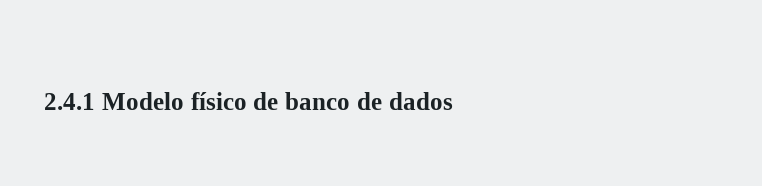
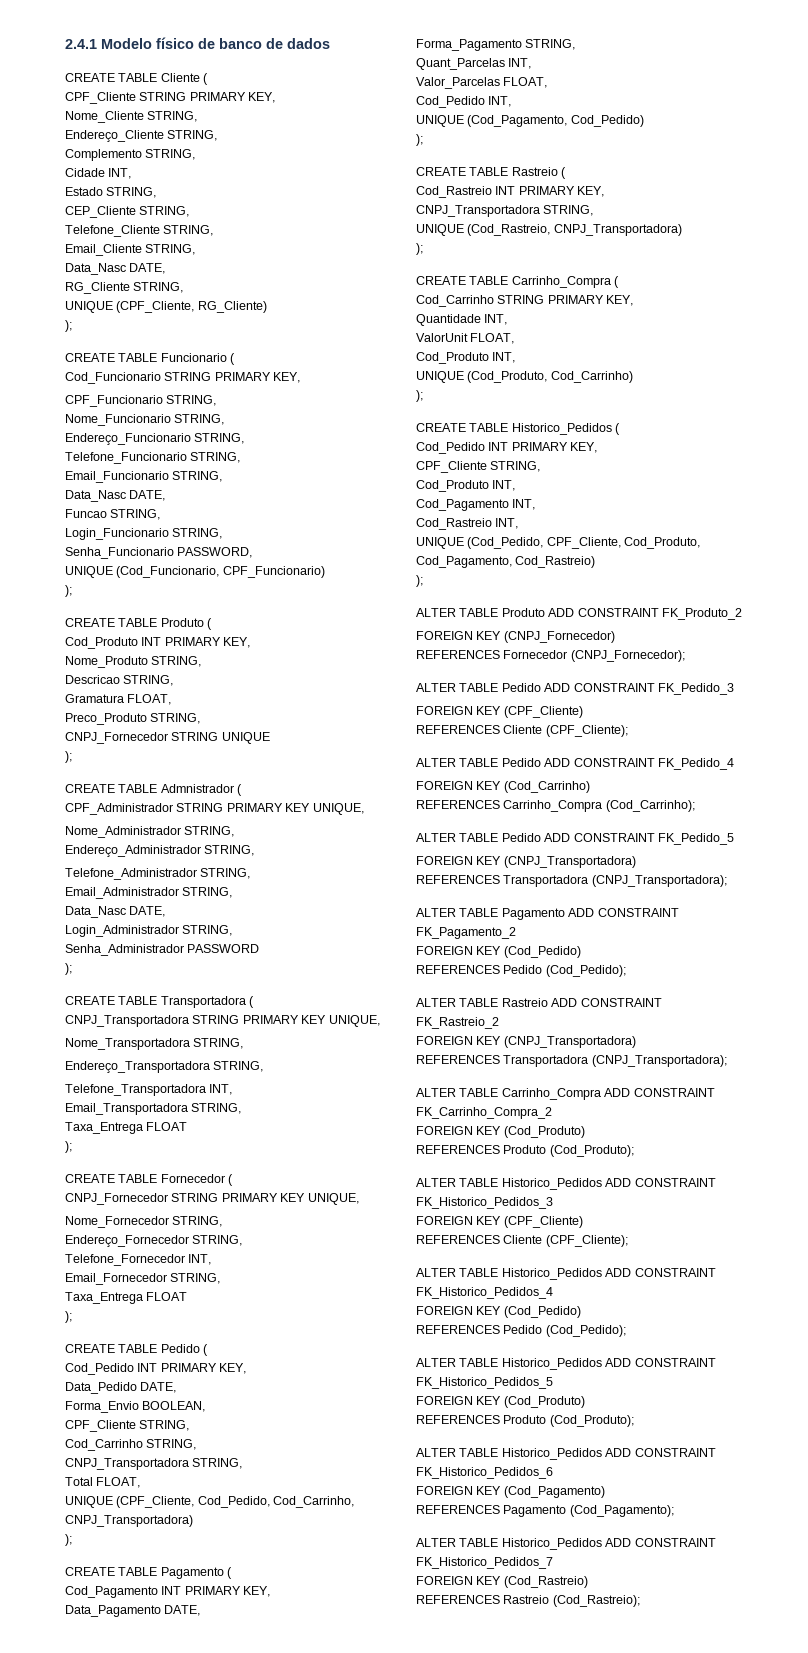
(453, 101) none -> [65,73,209,85] [65,92,276,104] [65,111,198,123] [65,130,218,142] [65,149,196,161] [65,168,132,179] [65,187,157,198] [65,206,190,218] [65,225,214,237] [65,244,196,256] [65,263,166,275] [65,282,184,294] [65,301,267,313] [65,320,72,332] [65,353,236,365] [65,372,301,384] [65,395,217,407] [65,414,225,426] [65,433,245,445] [65,452,241,464] [65,471,223,483] [65,490,166,502] [65,509,161,520] [65,528,223,540] [65,547,253,559] [65,566,325,578] [65,585,72,597] [65,618,213,630] [65,637,251,649] [65,656,202,668] [65,675,174,686] [65,694,172,705] [65,713,201,725] [65,732,270,744] [65,751,72,763] [65,784,243,796] [65,803,364,815] [65,826,235,838] [65,845,255,857] [65,868,251,880] [65,887,233,899] [65,906,166,918] [65,925,233,937] [65,944,260,956] [65,963,72,975] [65,996,255,1008] [65,1015,380,1027] [65,1038,244,1050] [65,1061,264,1073] [65,1084,233,1096] [65,1103,242,1115] [65,1122,188,1134] [65,1141,72,1153] [65,1174,234,1186] [65,1193,359,1205] [65,1216,223,1228] [65,1235,243,1247] [65,1254,212,1266] [65,1273,221,1285] [65,1292,188,1304] [65,1311,72,1323] [65,1344,209,1356] [65,1363,247,1375] [65,1382,177,1394] [65,1401,206,1413] [65,1420,190,1432] [65,1439,197,1451] [65,1458,243,1470] [65,1477,141,1488] [65,1496,355,1508] [65,1515,193,1527] [65,1534,72,1546] [65,1567,233,1579] [65,1586,271,1598] [65,1605,201,1617] [416,39,576,51] [416,58,532,70] [416,77,548,89] [416,96,512,108] [416,115,644,127] [416,134,423,146] [416,167,567,179] [416,186,605,198] [416,205,594,217] [416,224,682,236] [416,243,423,255] [416,276,620,288] [416,295,634,307] [416,314,508,326] [416,333,515,344] [416,352,516,364] [416,371,633,383] [416,390,423,402] [416,423,621,435] [416,442,598,454] [416,461,541,473] [416,480,516,492] [416,499,536,511] [416,518,519,530] [416,537,701,549] [416,556,596,568] [416,575,423,587] [416,608,742,620] [416,631,615,643] [416,650,685,662] [416,683,734,695] [416,706,583,718] [416,725,628,737] [416,758,734,770] [416,781,590,793] [416,800,695,812] [416,833,734,845] [416,856,636,868] [416,875,727,887] [416,908,679,920] [416,927,516,939] [416,946,581,958] [416,965,626,977] [416,998,662,1007] [416,1017,499,1029] [416,1036,636,1048] [416,1055,727,1067] [416,1088,715,1100] [416,1107,552,1119] [416,1126,585,1138] [416,1145,634,1157] [416,1178,716,1190] [416,1197,553,1209] [416,1216,583,1228] [416,1235,628,1247] [416,1268,716,1280] [416,1287,553,1299] [416,1306,581,1318] [416,1325,626,1337] [416,1358,716,1370] [416,1377,553,1389] [416,1396,585,1408] [416,1415,634,1427] [416,1448,716,1460] [416,1467,553,1479] [416,1486,605,1498] [416,1505,674,1517] [416,1538,716,1550] [416,1557,553,1569] [416,1576,588,1588] [416,1595,640,1607] // CREATE TABLE Cliente ( // CPF_Cliente STRING PRIMARY KEY, // Nome_Cliente STRING, // Endereço_Cliente STRING, // Complemento STRING, // Cidade INT, // Estado STRING, // CEP_Cliente STRING, // Telefone_Cliente STRING, // Email_Cliente STRING, // Data_Nasc DATE, // RG_Cliente STRING, // UNIQUE (CPF_Cliente, RG_Cliente) // ); // CREATE TABLE Funcionario ( // Cod_Funcionario STRING PRIMARY KEY, // CPF_Funcionario STRING, // Nome_Funcionario STRING, // Endereço_Funcionario STRING, // Telefone_Funcionario STRING, // Email_Funcionario STRING, // Data_Nasc DATE, // Funcao STRING, // Login_Funcionario STRING, // Senha_Funcionario PASSWORD, // UNIQUE (Cod_Funcionario, CPF_Funcionario) // ); // CREATE TABLE Produto ( // Cod_Produto INT PRIMARY KEY, // Nome_Produto STRING, // Descricao STRING, // Gramatura FLOAT, // Preco_Produto STRING, // CNPJ_Fornecedor STRING UNIQUE // ); // CREATE TABLE Admnistrador ( // CPF_Administrador STRING PRIMARY KEY UNIQUE, // Nome_Administrador STRING, // Endereço_Administrador STRING, // Telefone_Administrador STRING, // Email_Administrador STRING, // Data_Nasc DATE, // Login_Administrador STRING, // Senha_Administrador PASSWORD // ); // CREATE TABLE Transportadora ( // CNPJ_Transportadora STRING PRIMARY KEY UNIQUE, // Nome_Transportadora STRING, // Endereço_Transportadora STRING, // Telefone_Transportadora INT, // Email_Transportadora STRING, // Taxa_Entrega FLOAT // ); // CREATE TABLE Fornecedor ( // CNPJ_Fornecedor STRING PRIMARY KEY UNIQUE, // Nome_Fornecedor STRING, // Endereço_Fornecedor STRING, // Telefone_Fornecedor INT, // Email_Fornecedor STRING, // Taxa_Entrega FLOAT // ); // CREATE TABLE Pedido ( // Cod_Pedido INT PRIMARY KEY, // Data_Pedido DATE, // Forma_Envio BOOLEAN, // CPF_Cliente STRING, // Cod_Carrinho STRING, // CNPJ_Transportadora STRING, // Total FLOAT, // UNIQUE (CPF_Cliente, Cod_Pedido, Cod_Carrinho, CNPJ_Transportadora) // ); // CREATE TABLE Pagamento ( // Cod_Pagamento INT PRIMARY KEY, // Data_Pagamento DATE, // Forma_Pagamento STRING, // Quant_Parcelas INT, // Valor_Parcelas FLOAT, // Cod_Pedido INT, // UNIQUE (Cod_Pagamento, Cod_Pedido) // ); // CREATE TABLE Rastreio ( // Cod_Rastreio INT PRIMARY KEY, // CNPJ_Transportadora STRING, // UNIQUE (Cod_Rastreio, CNPJ_Transportadora) // ); // CREATE TABLE Carrinho_Compra ( // Cod_Carrinho STRING PRIMARY KEY, // Quantidade INT, // ValorUnit FLOAT, // Cod_Produto INT, // UNIQUE (Cod_Produto, Cod_Carrinho) // ); // CREATE TABLE Historico_Pedidos ( // Cod_Pedido INT PRIMARY KEY, // CPF_Cliente STRING, // Cod_Produto INT, // Cod_Pagamento INT, // Cod_Rastreio INT, // UNIQUE (Cod_Pedido, CPF_Cliente, Cod_Produto, Cod_Pagamento, Cod_Rastreio) // ); // ALTER TABLE Produto ADD CONSTRAINT FK_Produto_2 // FOREIGN KEY (CNPJ_Fornecedor) // REFERENCES Fornecedor (CNPJ_Fornecedor); // ALTER TABLE Pedido ADD CONSTRAINT FK_Pedido_3 // FOREIGN KEY (CPF_Cliente) // REFERENCES Cliente (CPF_Cliente); // ALTER TABLE Pedido ADD CONSTRAINT FK_Pedido_4 // FOREIGN KEY (Cod_Carrinho) // REFERENCES Carrinho_Compra (Cod_Carrinho); // ALTER TABLE Pedido ADD CONSTRAINT FK_Pedido_5 // FOREIGN KEY (CNPJ_Transportadora) // REFERENCES Transportadora (CNPJ_Transportadora); // ALTER TABLE Pagamento ADD CONSTRAINT FK_Pagamento_2 // FOREIGN KEY (Cod_Pedido) // REFERENCES Pedido (Cod_Pedido); // ALTER TABLE Rastreio ADD CONSTRAINT FK_Rastreio_2 // FOREIGN KEY (CNPJ_Transportadora) // REFERENCES Transportadora (CNPJ_Transportadora); // ALTER TABLE Carrinho_Compra ADD CONSTRAINT FK_Carrinho_Compra_2 // FOREIGN KEY (Cod_Produto) // REFERENCES Produto (Cod_Produto); // ALTER TABLE Historico_Pedidos ADD CONSTRAINT FK_Historico_Pedidos_3 // FOREIGN KEY (CPF_Cliente) // REFERENCES Cliente (CPF_Cliente); // ALTER TABLE Historico_Pedidos ADD CONSTRAINT FK_Historico_Pedidos_4 // FOREIGN KEY (Cod_Pedido) // REFERENCES Pedido (Cod_Pedido); // ALTER TABLE Historico_Pedidos ADD CONSTRAINT FK_Historico_Pedidos_5 // FOREIGN KEY (Cod_Produto) // REFERENCES Produto (Cod_Produto); // ALTER TABLE Historico_Pedidos ADD CONSTRAINT FK_Historico_Pedidos_6 // FOREIGN KEY (Cod_Pagamento) // REFERENCES Pagamento (Cod_Pagamento); // ALTER TABLE Historico_Pedidos ADD CONSTRAINT FK_Historico_Pedidos_7 // FOREIGN KEY (Cod_Rastreio) // REFERENCES Rastreio (Cod_Rastreio);

